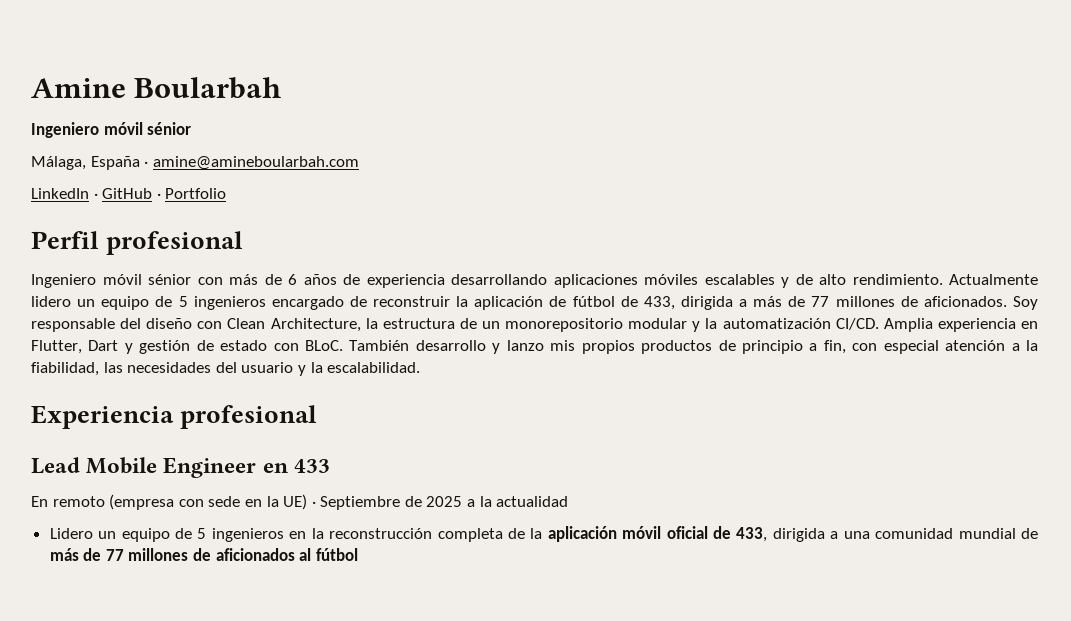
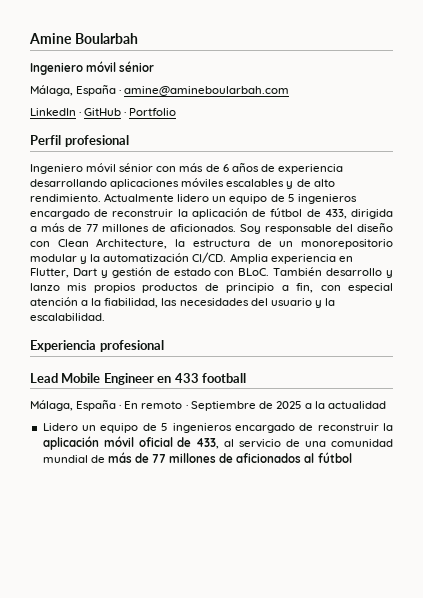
[31,494,308,510] // En remoto (empresa con sede en la UE) -> [201,373,246,383] [30,400,183,411] football // Málaga, España · En remoto
[289,528,525,542] en la reconstrucción completa de -> [234,423,379,433] encargado de reconstruir
[772,528,839,542] dirigida a -> [224,439,301,448] al servicio de

